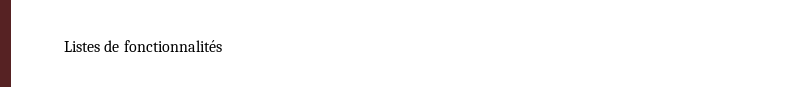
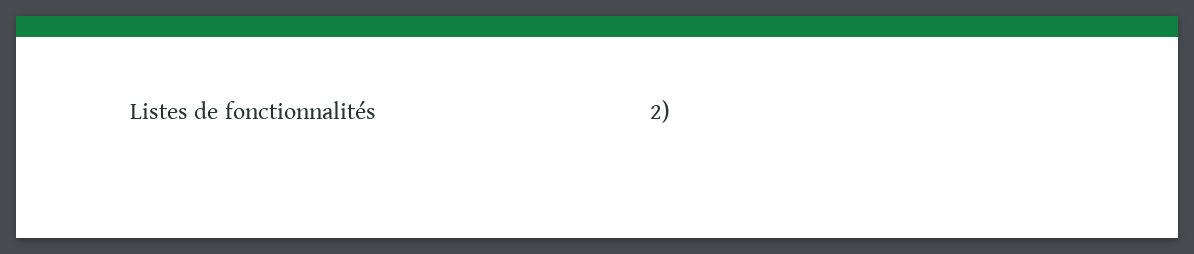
(222, 46) none -> [650,100,670,123] // 2)

